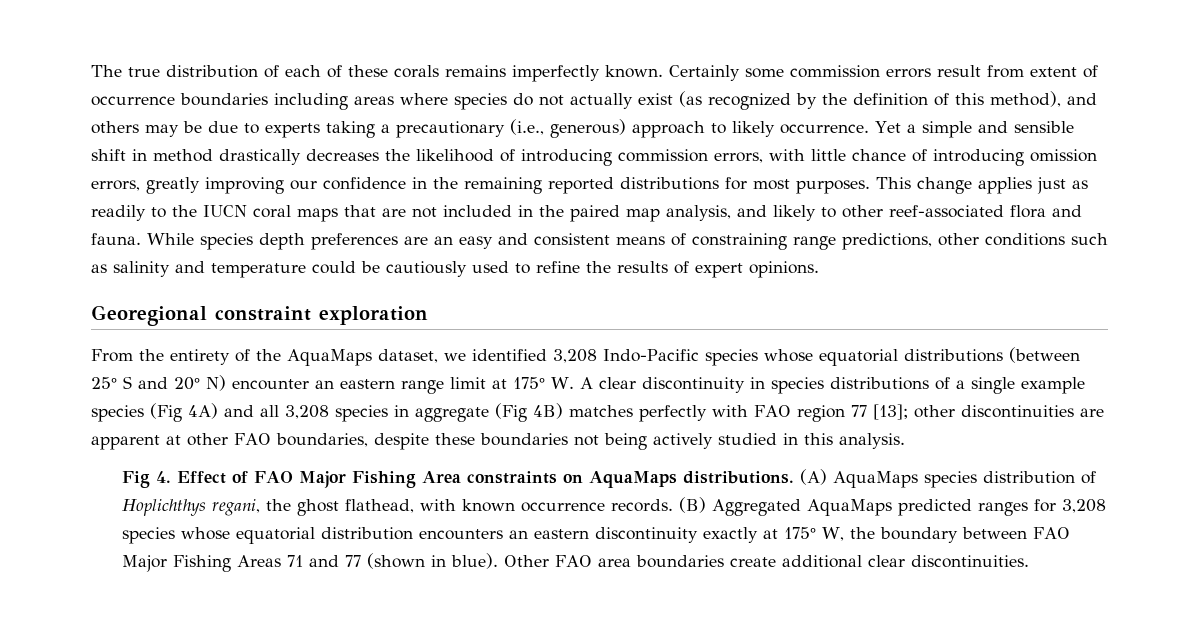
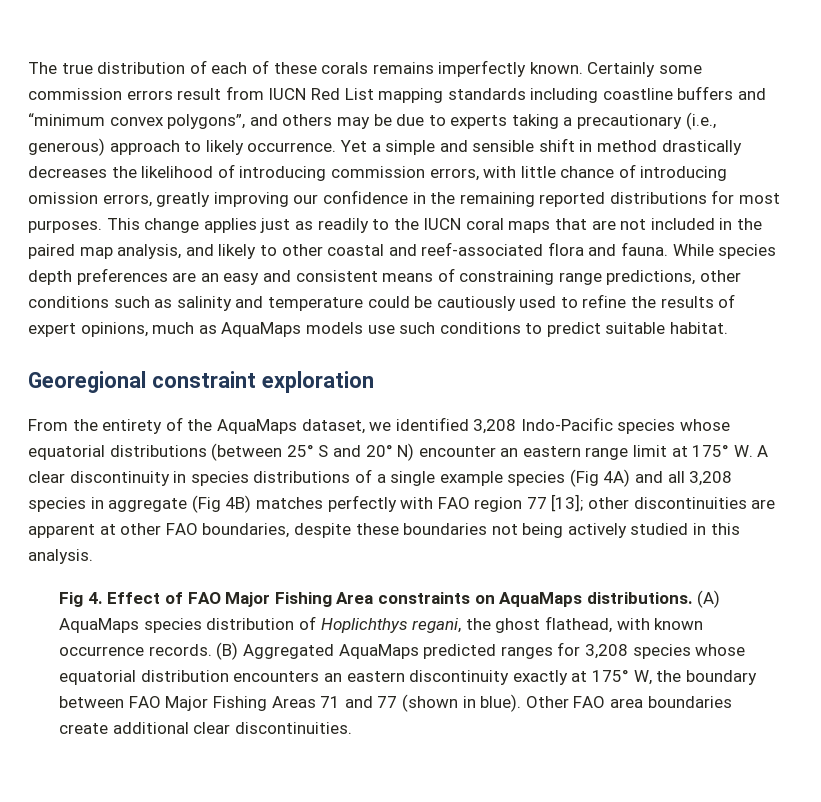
[1030,65,1098,78] [91,91,1061,110] extent of occurrence boundaries including areas where species do not actually exist (as recognized by the definition of this method), -> [268,86,767,103] [28,113,246,129] IUCN Red List mapping standards including coastline buffers and “minimum convex polygons”,
(883, 211) none -> [327,244,417,256] coastal and
[749,261,819,278] opinions. -> [80,322,729,337] opinions, much as AquaMaps models use such conditions to predict suitable habitat.

